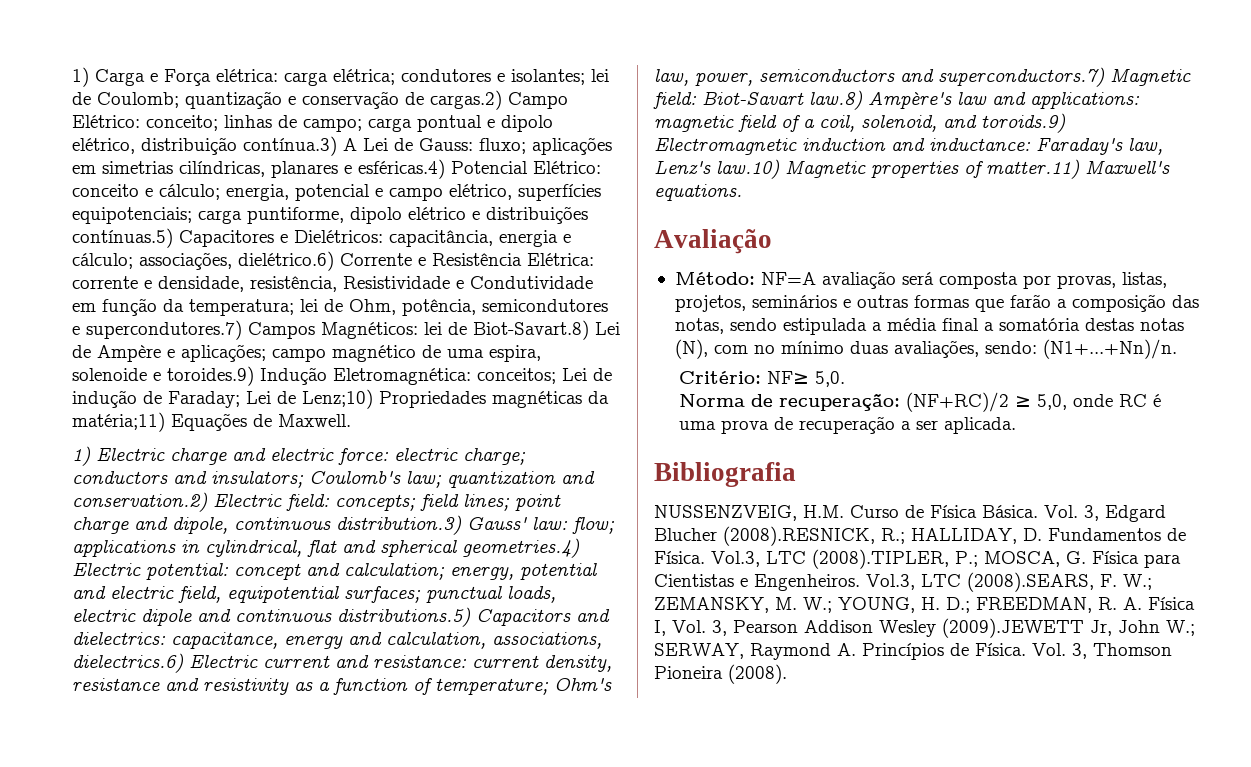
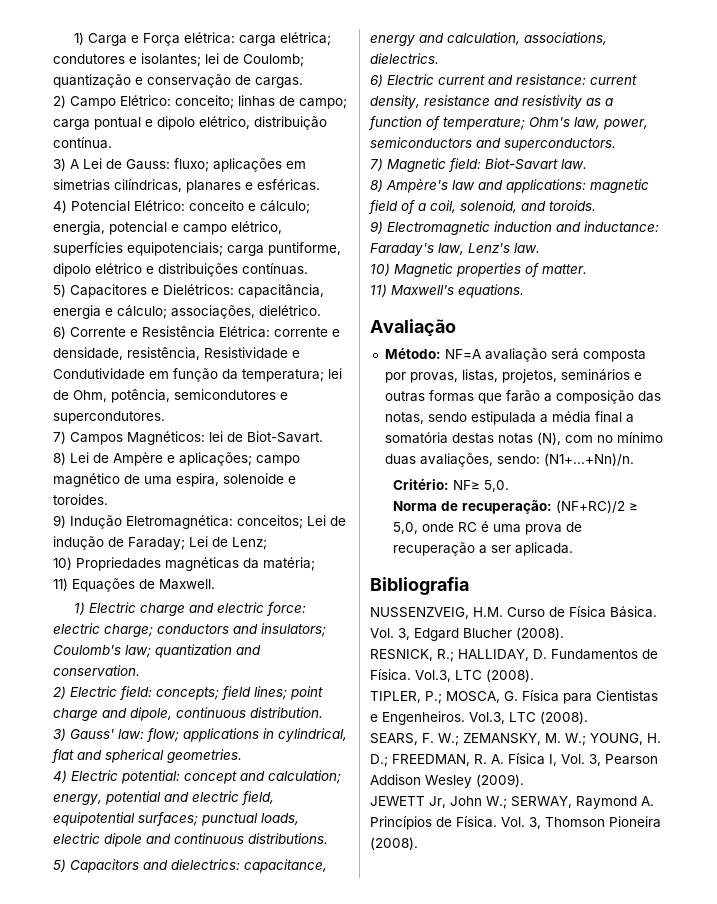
[430,90,502,110] cargas.2) -> [255,77,303,88] [53,95,66,108] cargas. // 2)
[243,136,337,156] contínua.3) -> [53,137,112,149] [53,158,66,171] contínua. // 3)
[358,159,445,179] esféricas.4) -> [257,179,320,191] [53,200,67,213] esféricas. // 4)
[72,228,173,248] contínuas.5) -> [242,263,308,275] [53,284,66,297] contínuas. // 5)
[238,251,334,271] dielétrico.6) -> [259,305,321,316] [53,326,66,339] dielétrico. // 6)
[86,320,242,340] supercondutores.7) -> [53,411,165,424] [53,431,66,444] supercondutores. // 7)
[473,320,589,340] Biot-Savart.8) -> [247,431,323,443] [53,452,66,465] Biot-Savart. // 8)
[167,366,254,386] toroides.9) -> [53,494,108,505] [53,515,66,528] toroides. // 9)
[302,389,373,409] Lenz;10) -> [232,537,267,550] [53,557,72,570] Lenz; // 10)
[72,412,165,432] matéria;11) -> [263,557,315,571] [53,578,68,591] matéria; // 11)
[72,492,208,512] conservation.2) -> [53,665,140,676] [53,686,66,699] conservation. // 2)
[336,515,462,535] distribution.3) -> [250,707,323,718] [53,728,66,741] distribution. // 3)
[462,538,580,558] geometries.4) -> [167,749,242,763] [53,770,67,783] geometries. // 4)
[337,607,471,627] distributions.5) -> [248,833,328,844] [53,859,66,872] distributions. // 5)
[72,653,184,673] dielectrics.6) -> [370,53,439,64] [370,74,383,87] dielectrics. // 6)
[938,67,1105,87] superconductors.7) -> [504,138,616,151] [370,158,383,171] superconductors. // 7)
[809,90,863,110] law.8) -> [561,159,587,169] [370,179,383,192] law. // 8)
[981,113,1066,133] toroids.9) -> [549,200,596,211] [370,221,383,234] toroids. // 9)
[716,159,780,179] law.10) -> [514,243,540,253] [370,263,390,276] law. // 10)
[986,159,1080,179] matter.11) -> [542,264,587,274] [370,284,387,297] matter. // 11)
[723,526,875,546] (2008).RESNICK, -> [516,627,564,640] [370,649,433,661] (2008). // RESNICK,
[812,549,949,569] (2008).TIPLER, -> [486,669,534,682] [370,691,421,703] (2008). // TIPLER,
[967,572,1094,592] (2008).SEARS, -> [540,711,588,724] [370,733,418,745] (2008). // SEARS,
[942,618,1084,638] (2009).JEWETT -> [476,774,524,787] [370,796,425,806] (2009). // JEWETT

